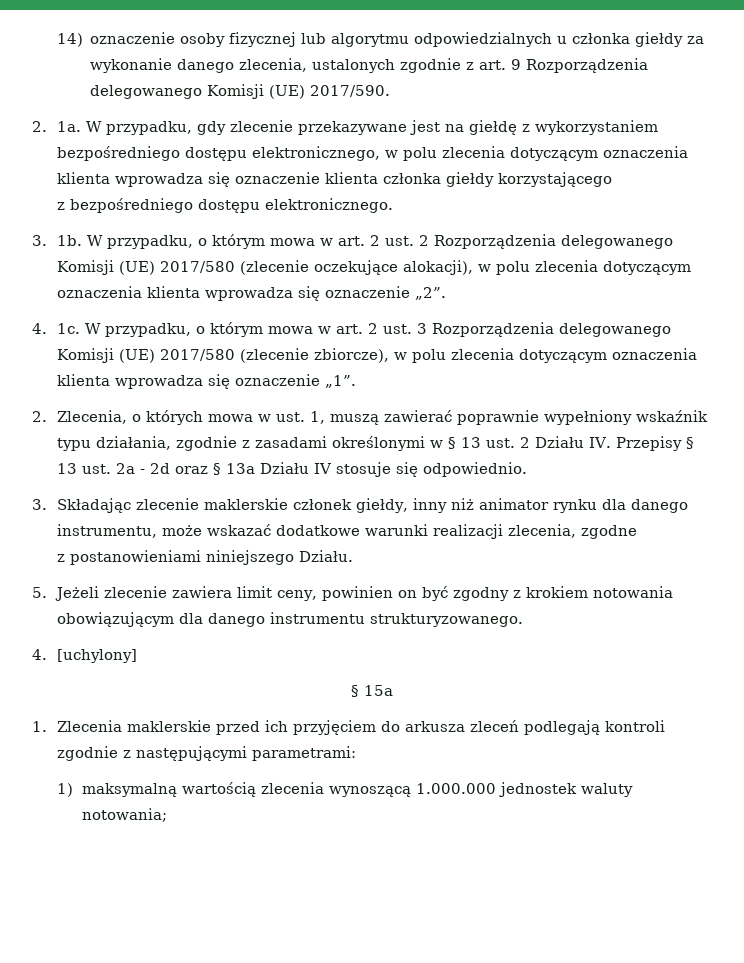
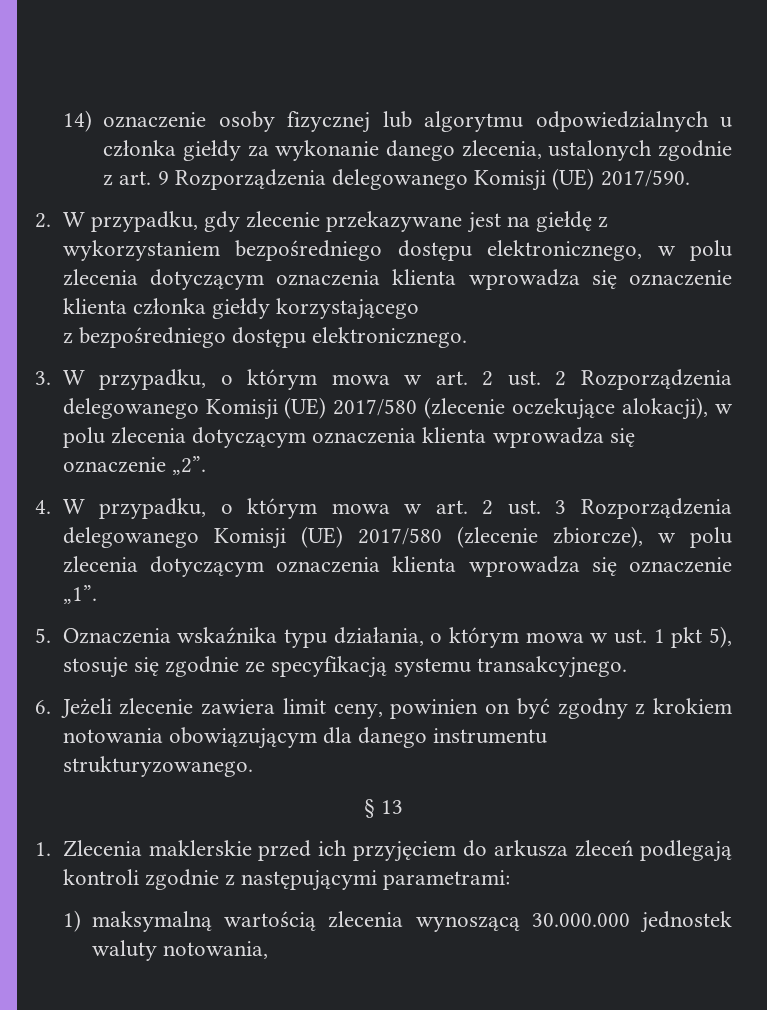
[56,121,81,132] 1a. -> (51, 220) none
[56,235,82,246] 1b. -> (51, 378) none
[56,323,80,334] 1c. -> (51, 507) none
[32,410,708,425] [56,436,694,451] [56,462,527,477] [32,498,688,513] [56,524,637,539] [56,550,353,565] [32,587,47,598] 2. Zlecenia, o których mowa w ust. 1, muszą zawierać poprawnie wypełniony wskaźnik typu działania, zgodnie z zasadami określonymi w § 13 ust. 2 Działu IV. Przepisy § 13 ust. 2a - 2d oraz § 13a Działu IV stosuje się odpowiednio. // 3. Składając zlecenie maklerskie członek giełdy, inny niż animator rynku dla danego instrumentu, może wskazać dodatkowe warunki realizacji zlecenia, zgodne // z postanowieniami niniejszego Działu. // 5. -> [35,626,733,648] [62,656,627,678] [35,700,51,714] 5. Oznaczenia wskaźnika typu działania, o którym mowa w ust. 1 pkt 5), stosuje się zgodnie ze specyfikacją systemu transakcyjnego. // 6.
[32,649,137,663] [351,685,393,697] // 4. [uchylony] // § 15a -> [363,799,404,818] // § 13
[415,783,496,794] 1.000.000 -> [531,913,630,927] 30.000.000
[81,808,167,822] notowania; -> [163,941,269,959] notowania,

